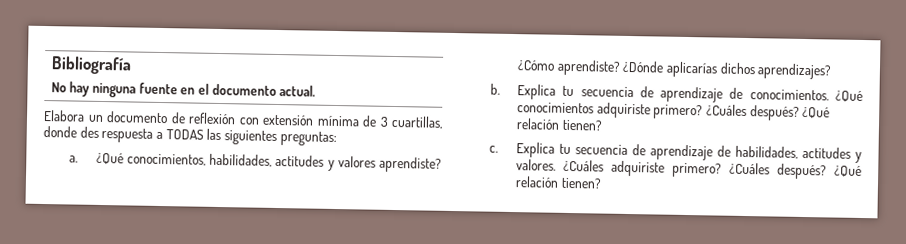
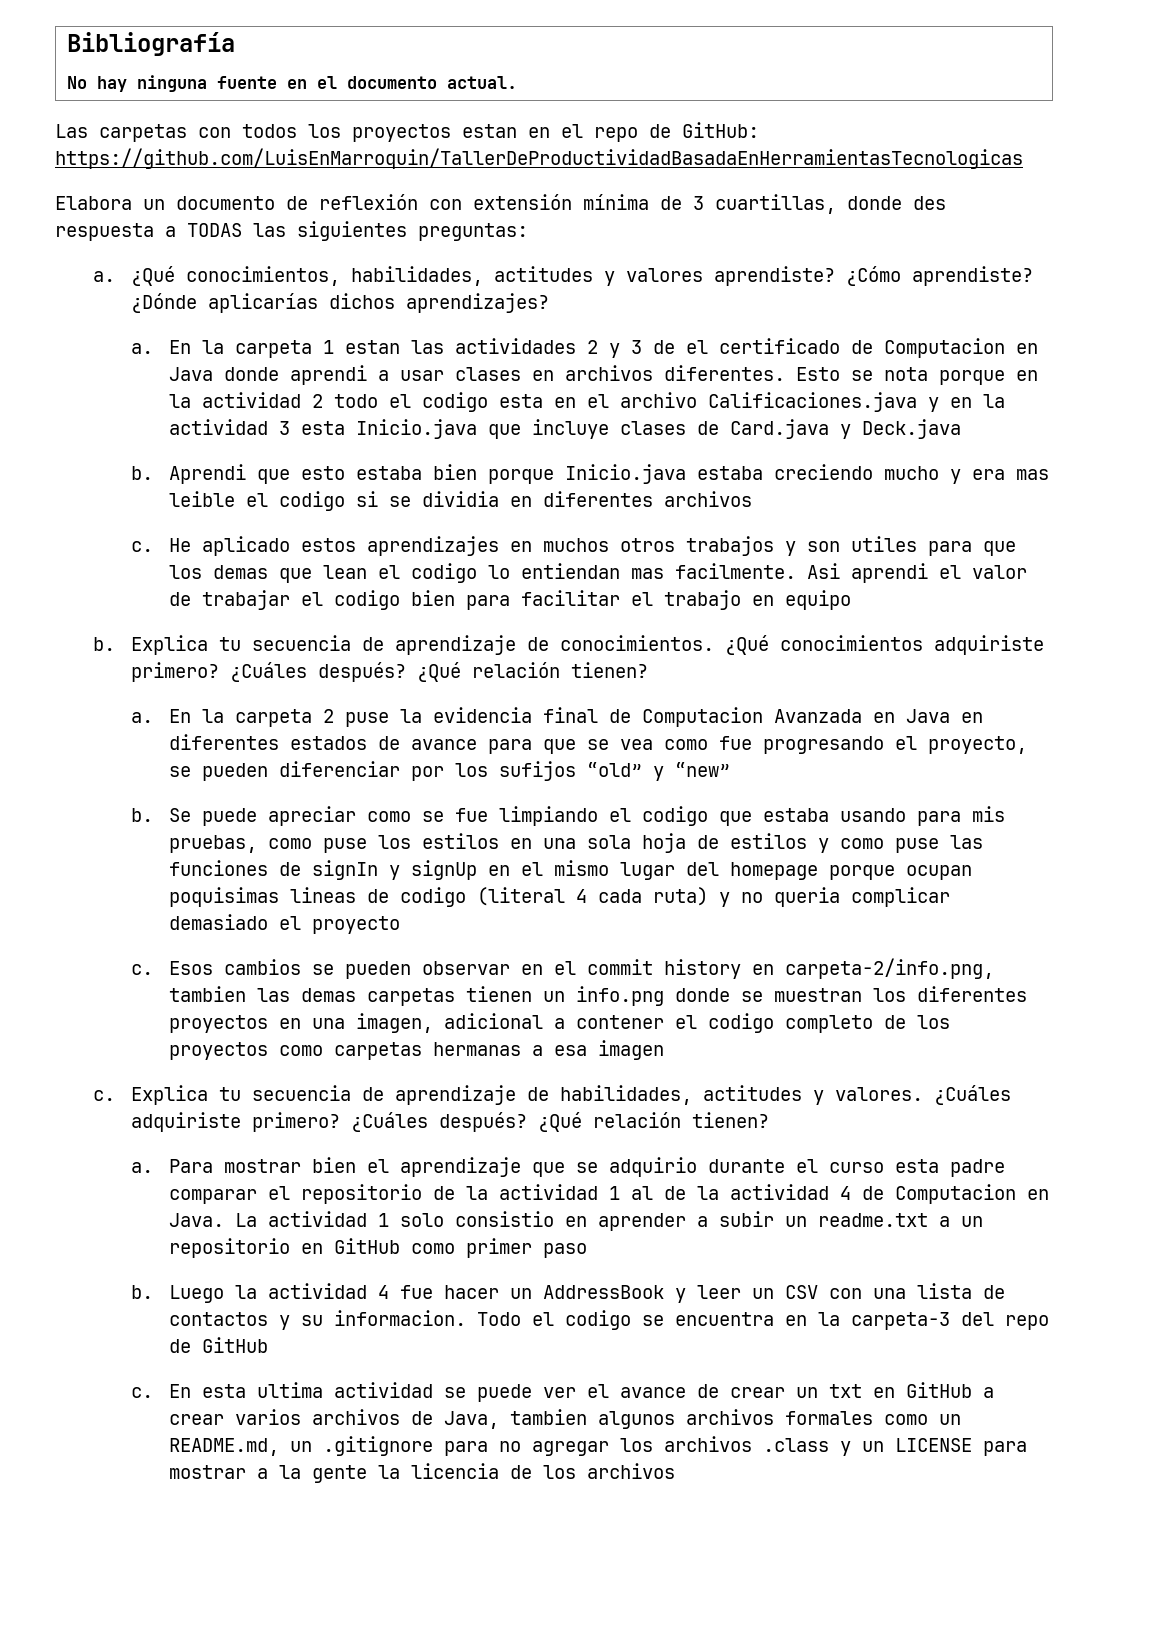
(317, 91) none -> [55,122,759,142] [55,148,1023,169] // Las carpetas con todos los proyectos estan en el repo de GitHub: https://github.com/LuisEnMarroquin/TallerDeProductividadBasadaEnHerramientasTecnologicas
(833, 71) none -> [130,338,1038,358] [168,365,1038,385] [168,392,1005,412] [168,419,961,439] [130,464,1049,484] [168,491,752,511] [130,536,1016,556] [168,563,1027,583] [168,590,851,610] // a. En la carpeta 1 estan las actividades 2 y 3 de el certificado de Computacion en Java donde aprendi a usar clases en archivos diferentes. Esto se nota porque en la actividad 2 todo el codigo esta en el archivo Calificaciones.java y en la actividad 3 esta Inicio.java que incluye clases de Card.java y Deck.java // b. Aprendi que esto estaba bien porque Inicio.java estaba creciendo mucho y era mas leible el codigo si se dividia en diferentes archivos // c. He aplicado estos aprendizajes en muchos otros trabajos y son utiles para que los demas que lean el codigo lo entiendan mas facilmente. Asi aprendi el valor de trabajar el codigo bien para facilitar el trabajo en equipo
(603, 125) none -> [130,707,983,727] [168,734,1027,754] [168,761,730,781] [130,806,1005,826] [168,833,983,853] [168,860,972,880] [168,887,950,907] [168,914,400,934] [130,958,994,979] [168,986,1027,1006] [168,1013,950,1033] [168,1040,664,1060] // a. En la carpeta 2 puse la evidencia final de Computacion Avanzada en Java en diferentes estados de avance para que se vea como fue progresando el proyecto, se pueden diferenciar por los sufijos “old” y “new” // b. Se puede apreciar como se fue limpiando el codigo que estaba usando para mis pruebas, como puse los estilos en una sola hoja de estilos y como puse las funciones de signIn y signUp en el mismo lugar del homepage porque ocupan poquisimas lineas de codigo (literal 4 cada ruta) y no queria complicar demasiado el proyecto // c. Esos cambios se pueden observar en el commit history en carpeta-2/info.png, tambien las demas carpetas tienen un info.png donde se muestran los diferentes proyectos en una imagen, adicional a contener el codigo completo de los proyectos como carpetas hermanas a esa imagen
(602, 183) none -> [130,1157,1005,1177] [168,1184,1049,1204] [168,1211,983,1231] [168,1238,587,1258] [130,1283,1005,1303] [168,1310,1049,1330] [168,1337,268,1353] [130,1382,994,1402] [168,1409,961,1429] [168,1436,1027,1456] [168,1463,675,1483] // a. Para mostrar bien el aprendizaje que se adquirio durante el curso esta padre comparar el repositorio de la actividad 1 al de la actividad 4 de Computacion en Java. La actividad 1 solo consistio en aprender a subir un readme.txt a un repositorio en GitHub como primer paso // b. Luego la actividad 4 fue hacer un AddressBook y leer un CSV con una lista de contactos y su informacion. Todo el codigo se encuentra en la carpeta-3 del repo de GitHub // c. En esta ultima actividad se puede ver el avance de crear un txt en GitHub a crear varios archivos de Java, tambien algunos archivos formales como un README.md, un .gitignore para no agregar los archivos .class y un LICENSE para mostrar a la gente la licencia de los archivos

